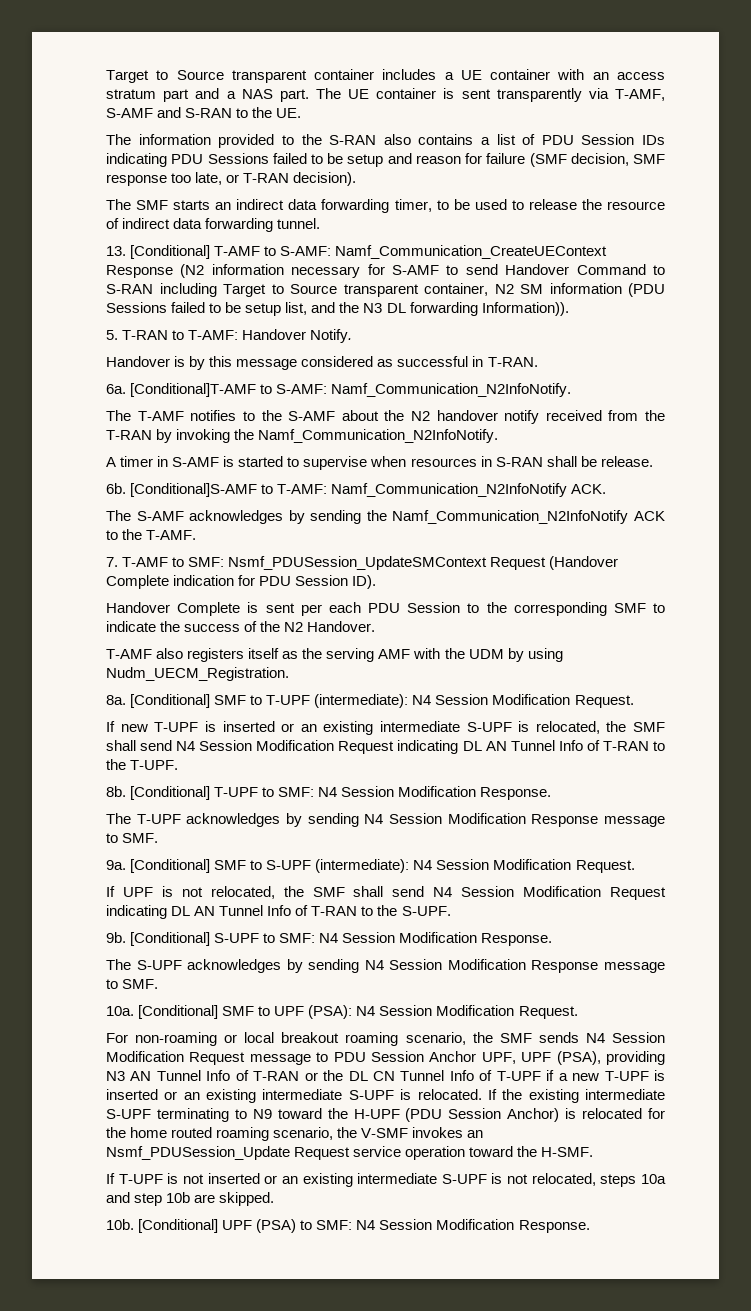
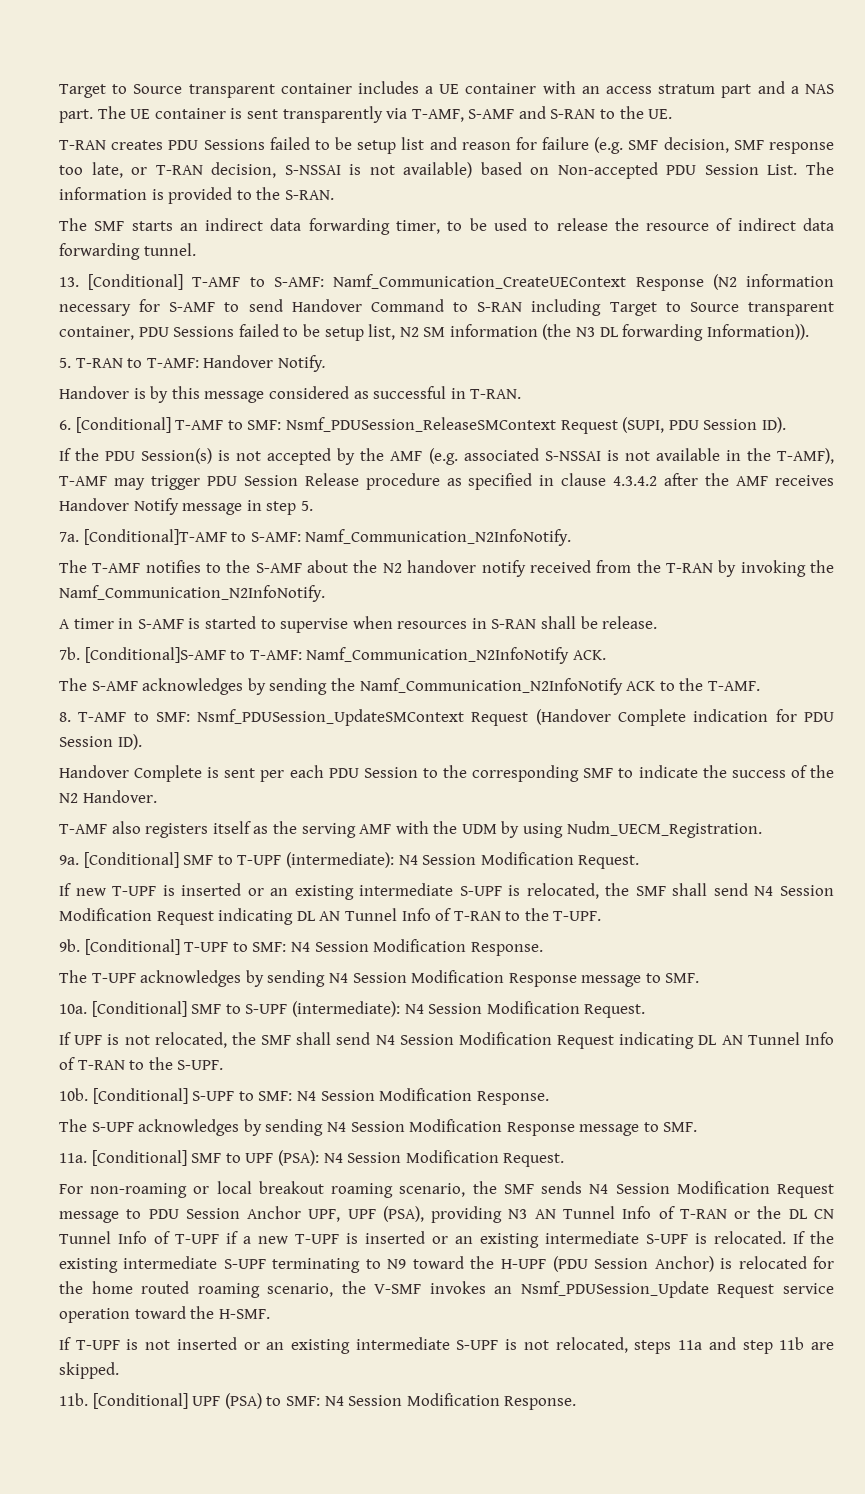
[106,134,665,148] [106,153,384,167] The information provided to the S-RAN also contains a list of PDU Session IDs indicating PDU Sessions failed to be setup -> [58,137,425,154] T-RAN creates PDU Sessions failed to be setup list
[529,153,567,167] (SMF -> [594,137,659,154] (e.g. SMF
[293,172,357,186] decision). -> [211,162,834,179] [58,187,334,204] decision, S-NSSAI is not available) based on Non-accepted PDU Session List. The information is provided to the S-RAN.
[494,283,665,297] N2 SM information (PDU -> [138,327,169,337] PDU
[311,302,360,313] and the -> [399,324,572,340] N2 SM information (the
[106,384,127,394] 6a. -> [58,417,786,434] [58,448,834,465] [58,473,834,490] [58,498,313,515] [58,532,79,542] 6. [Conditional] T-AMF to SMF: Nsmf_PDUSession_ReleaseSMContext Request (SUPI, PDU Session ID). // If the PDU Session(s) is not accepted by the AMF (e.g. associated S-NSSAI is not available in the T-AMF), T-AMF may trigger PDU Session Release procedure as specified in clause 4.3.4.2 after the AMF receives Handover Notify message in step 5. // 7a.
[106,483,127,494] 6b. -> [58,647,80,660] 7b.
[106,557,119,567] 7. -> [58,712,71,722] 8.
[106,695,127,705] 8a. -> [58,855,79,865] 9a.
[106,786,127,797] 8b. -> [58,939,80,952] 9b.
[106,860,127,870] 9a. -> [58,1004,87,1014] 10a.
[106,932,127,943] 9b. -> [58,1088,88,1101] 10b.
[106,1006,135,1016] 10a. -> [58,1153,87,1163] 11a.
[641,1174,666,1184] 10a -> [678,1340,703,1350] 11a
[166,1192,191,1203] 10b -> [779,1337,805,1350] 11b
[106,1219,135,1230] 10b. -> [58,1393,88,1406] 11b.

